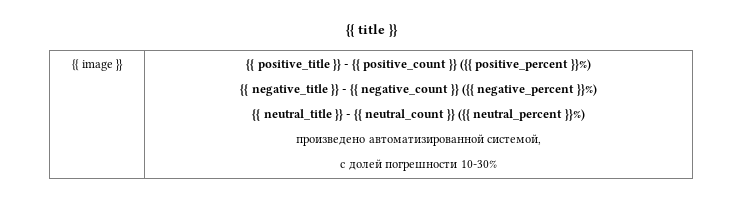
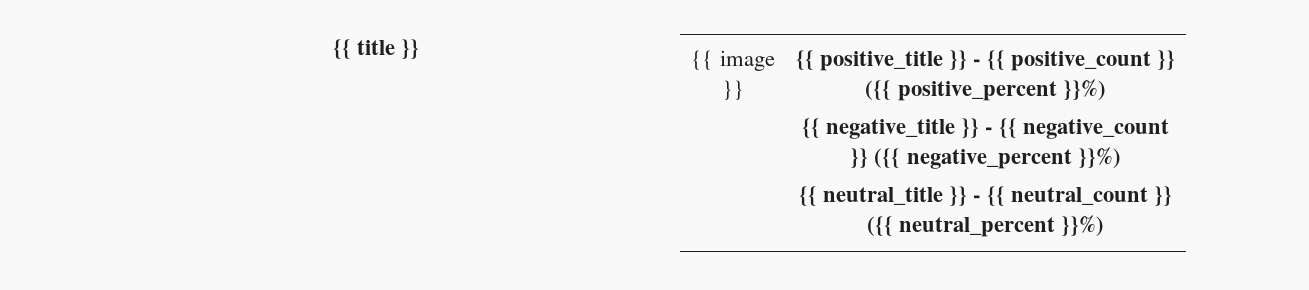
[296,134,541,146] [340,159,497,171] // произведено автоматизированной системой, // с долей погрешности 10-30% -> (1105, 225) none

